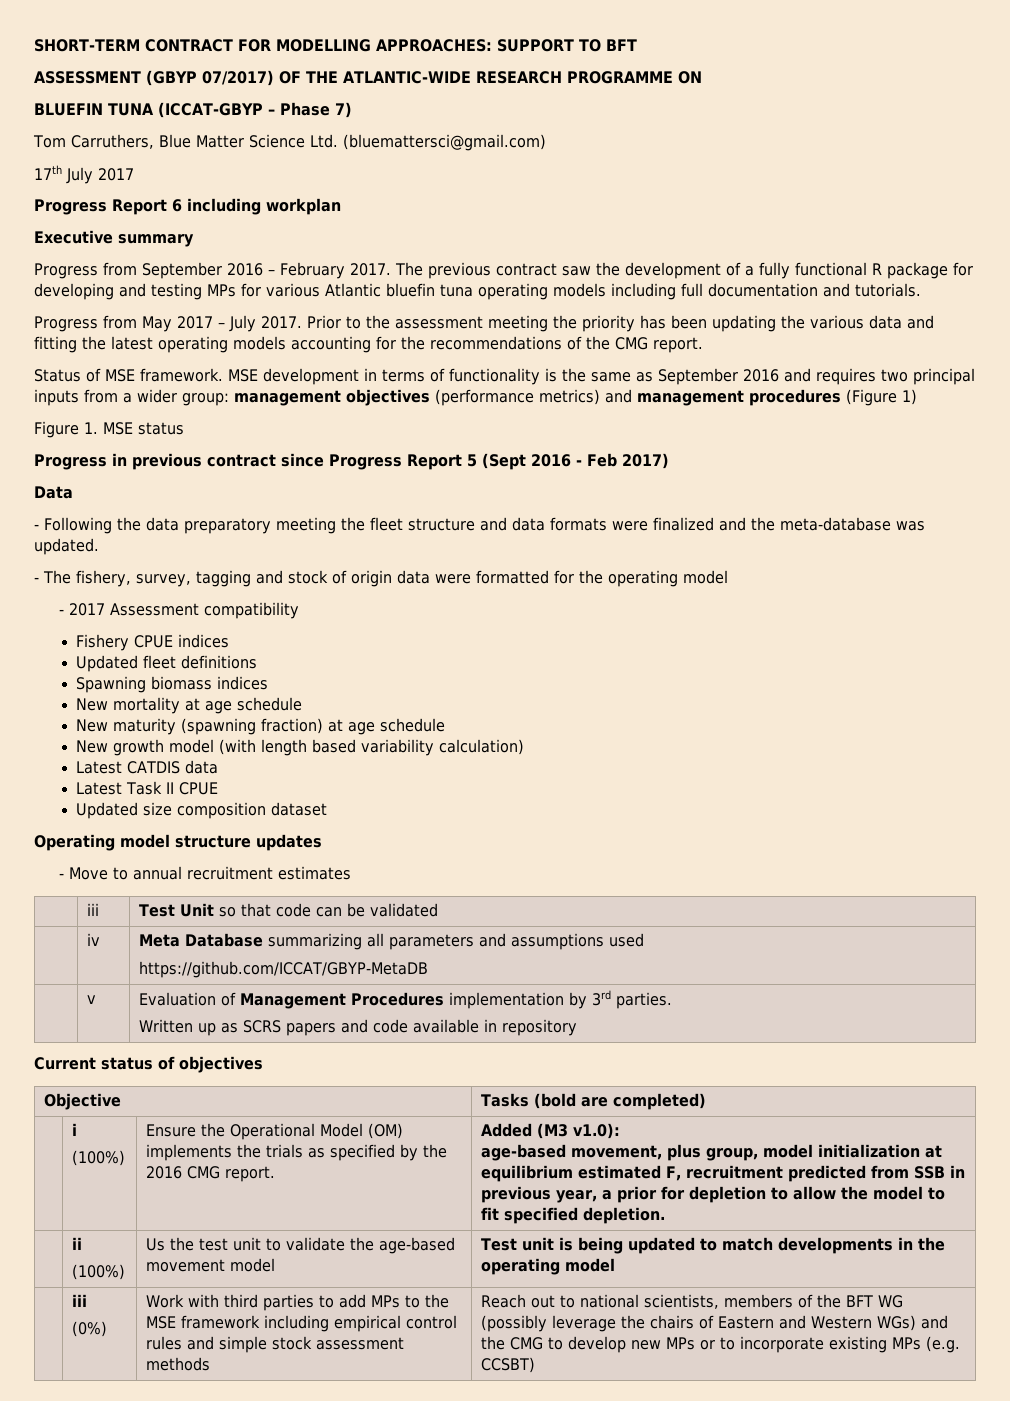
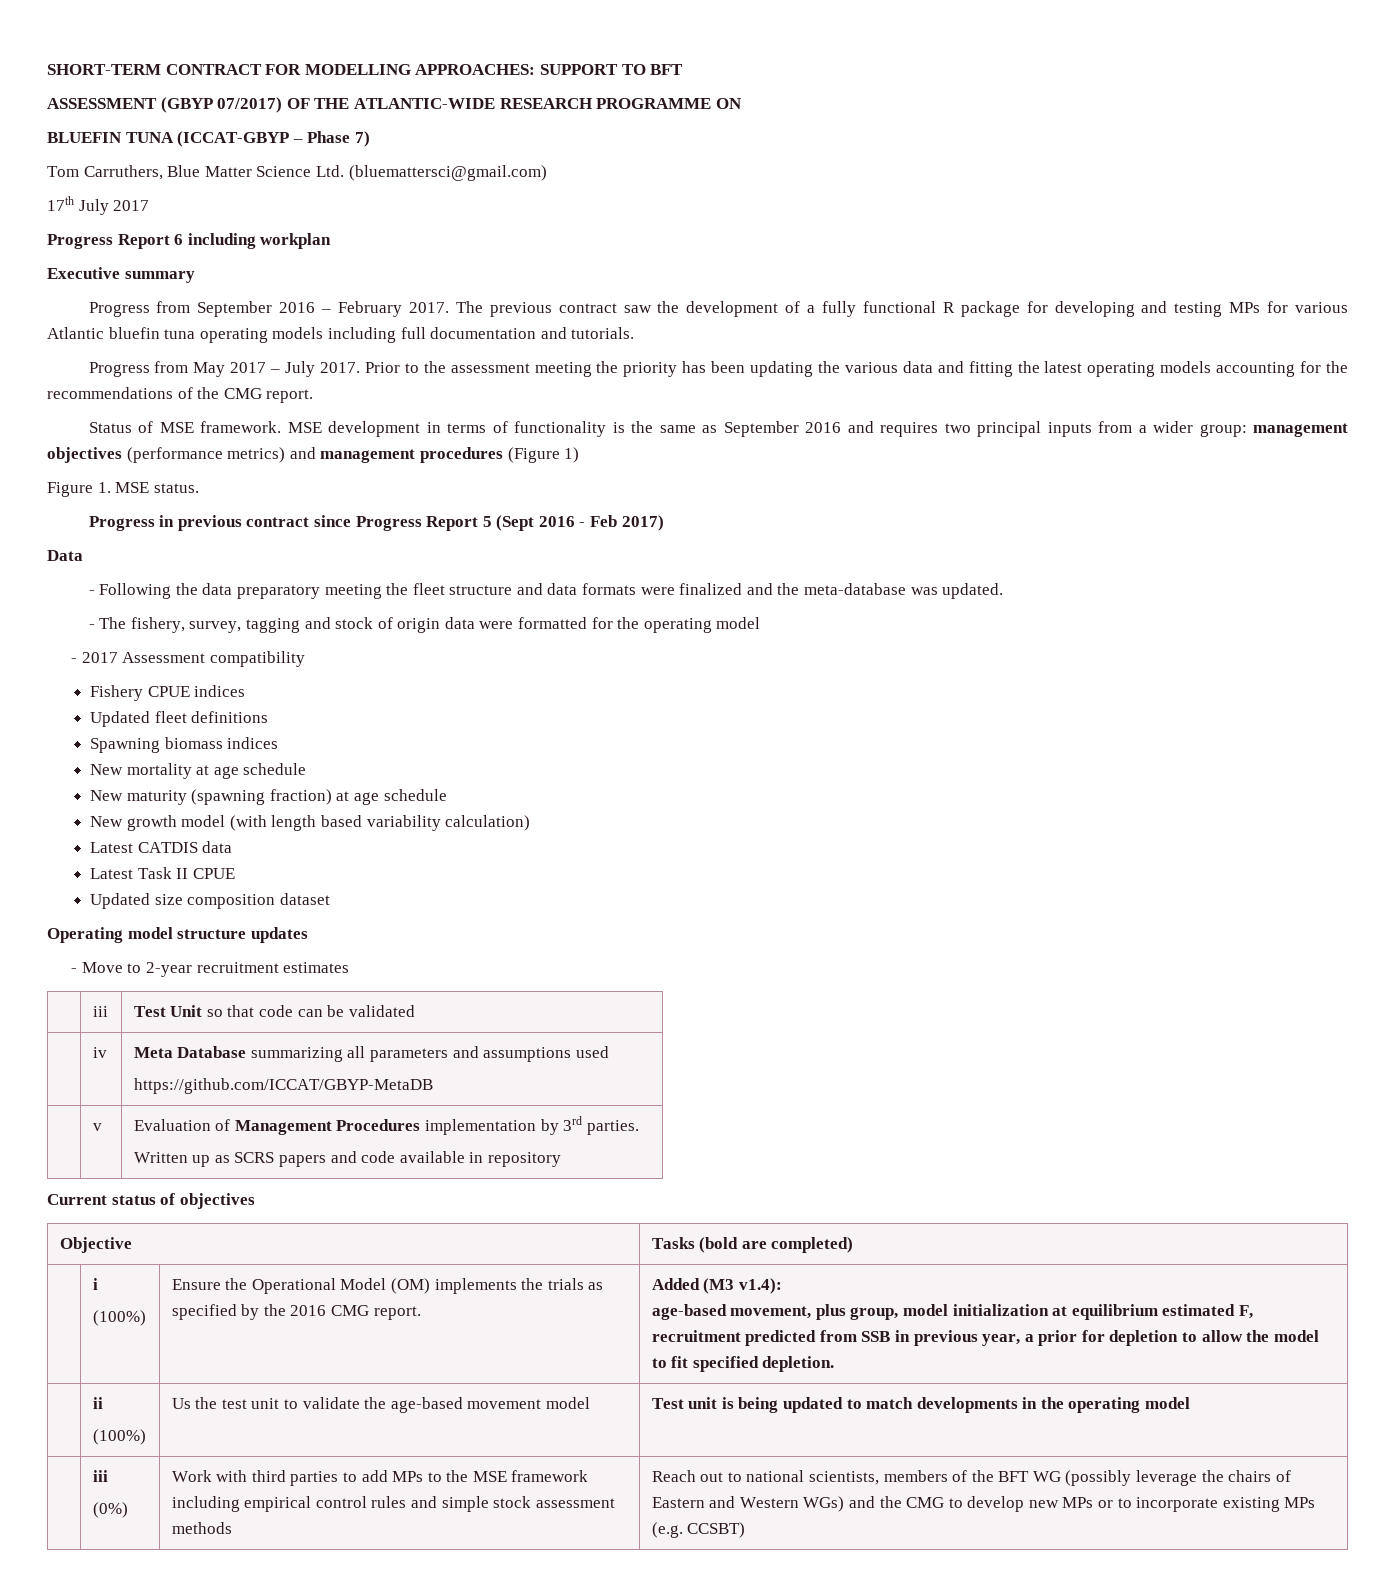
[137,422,184,435] status -> [153,483,199,493] status.
[132,866,182,880] annual -> [146,962,193,977] 2-year
[573,1123,621,1139] v1.0): -> [738,1278,782,1294] v1.4):

